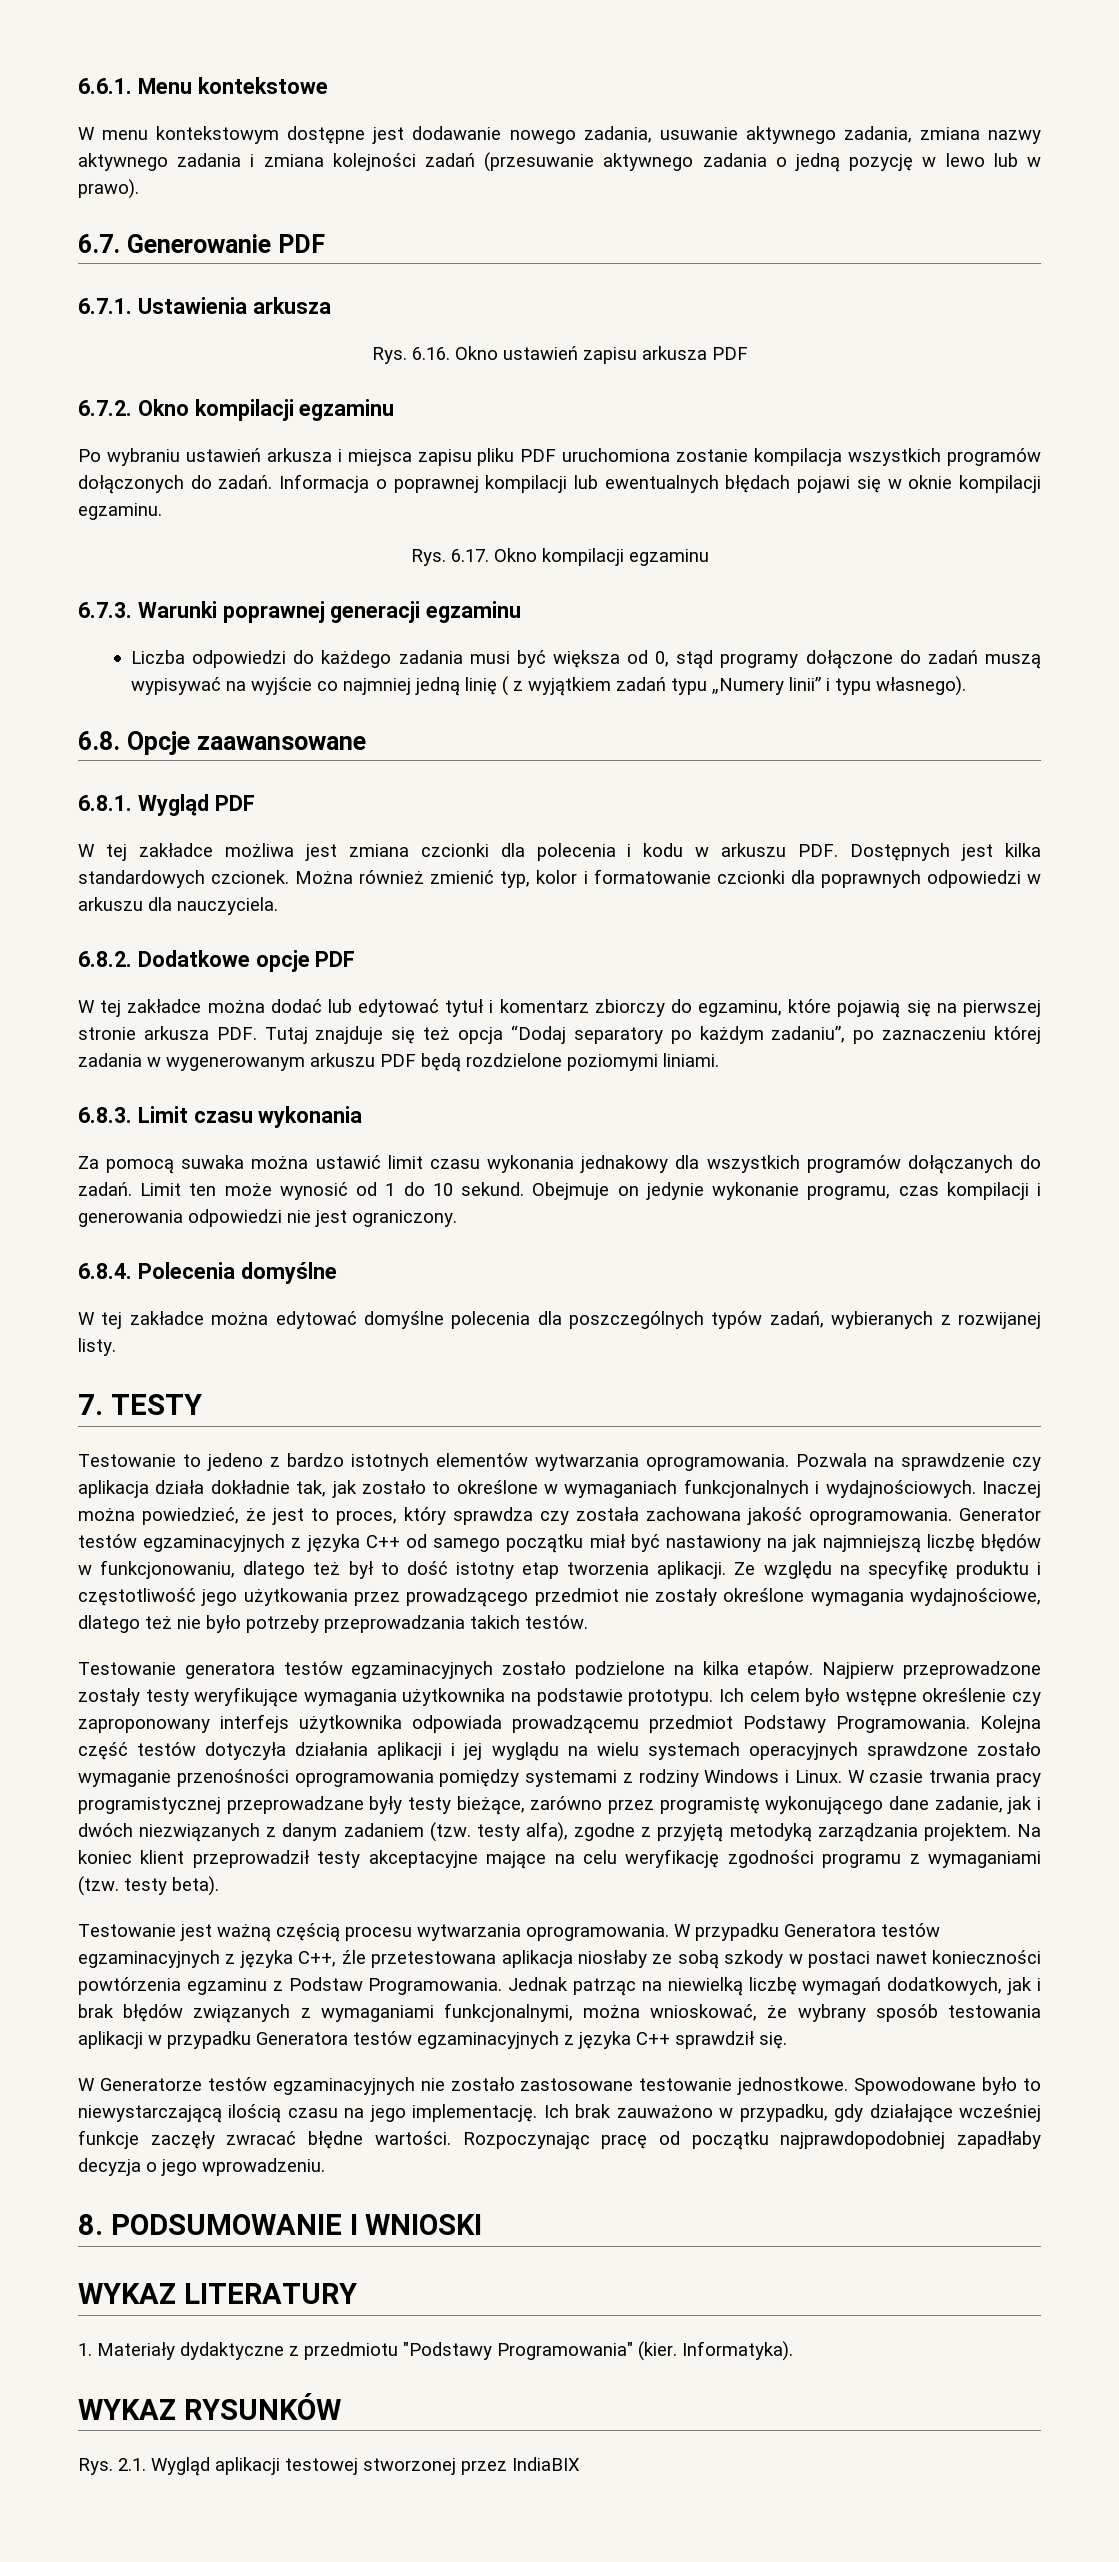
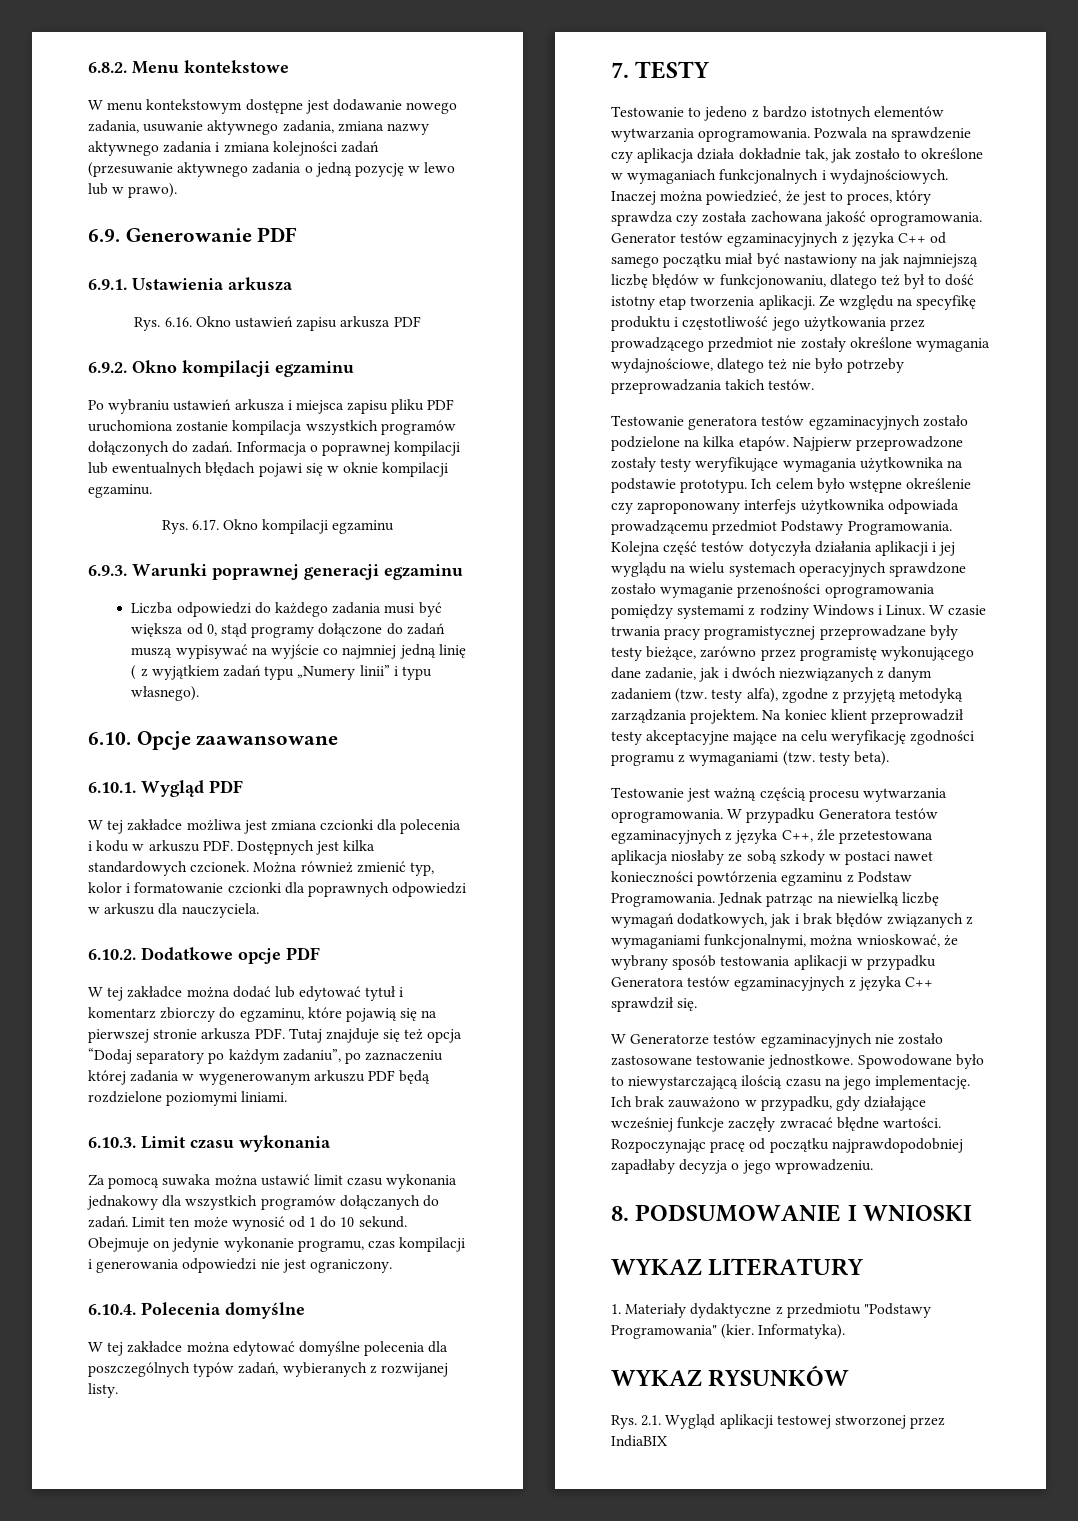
[78,78,132,94] 6.6.1. -> [88,62,127,73] 6.8.2.
[78,234,120,253] 6.7. -> [88,229,120,242] 6.9.
[78,298,132,314] 6.7.1. -> [88,279,127,290] 6.9.1.
[78,400,132,416] 6.7.2. -> [88,362,127,373] 6.9.2.
[78,602,132,618] 6.7.3. -> [88,565,127,576] 6.9.3.
[78,731,120,750] 6.8. -> [88,732,131,745] 6.10.
[78,795,132,811] 6.8.1. -> [88,782,136,793] 6.10.1.
[78,951,132,967] 6.8.2. -> [88,949,136,960] 6.10.2.
[78,1107,132,1123] 6.8.3. -> [88,1137,136,1148] 6.10.3.
[78,1263,132,1279] 6.8.4. -> [88,1304,136,1315] 6.10.4.

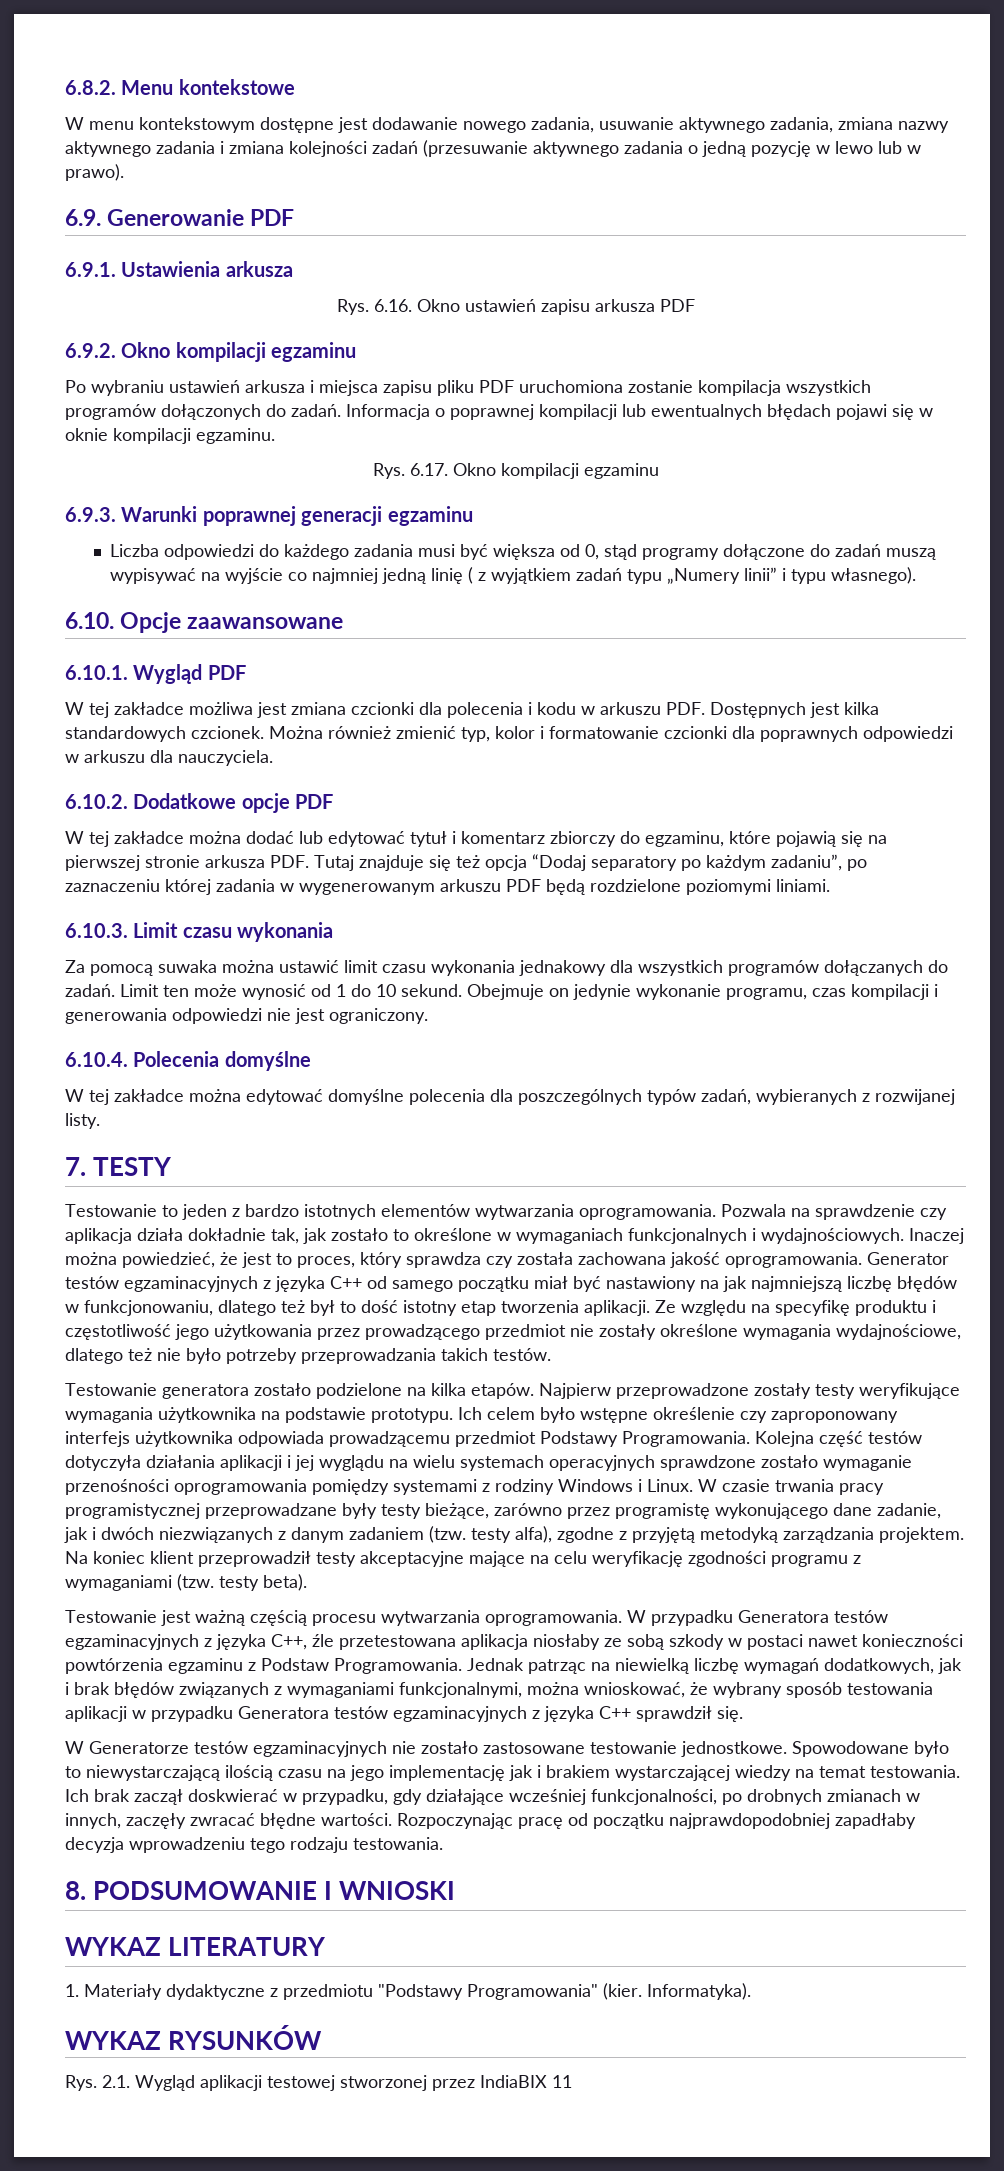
[704,106,748,121] jedeno -> [182,1204,227,1220] jeden
[761,415,920,430] testów egzaminacyjnych -> (249, 1391) none
[875,1075,971,1090] [611,1096,741,1108] implementację. Ich brak zauważono -> [389,1765,960,1781] [65,1789,278,1805] implementację jak i brakiem wystarczającej wiedzy na temat testowania. Ich brak zaczął doskwierać
[677,1117,725,1132] funkcje -> [591,1789,920,1805] [65,1813,121,1829] funkcjonalności, po drobnych zmianach w innych,
[731,1159,873,1174] o jego wprowadzeniu. -> [129,1837,443,1853] wprowadzeniu tego rodzaju testowania.
(667, 1441) none -> [552,2075,572,2088] 11

